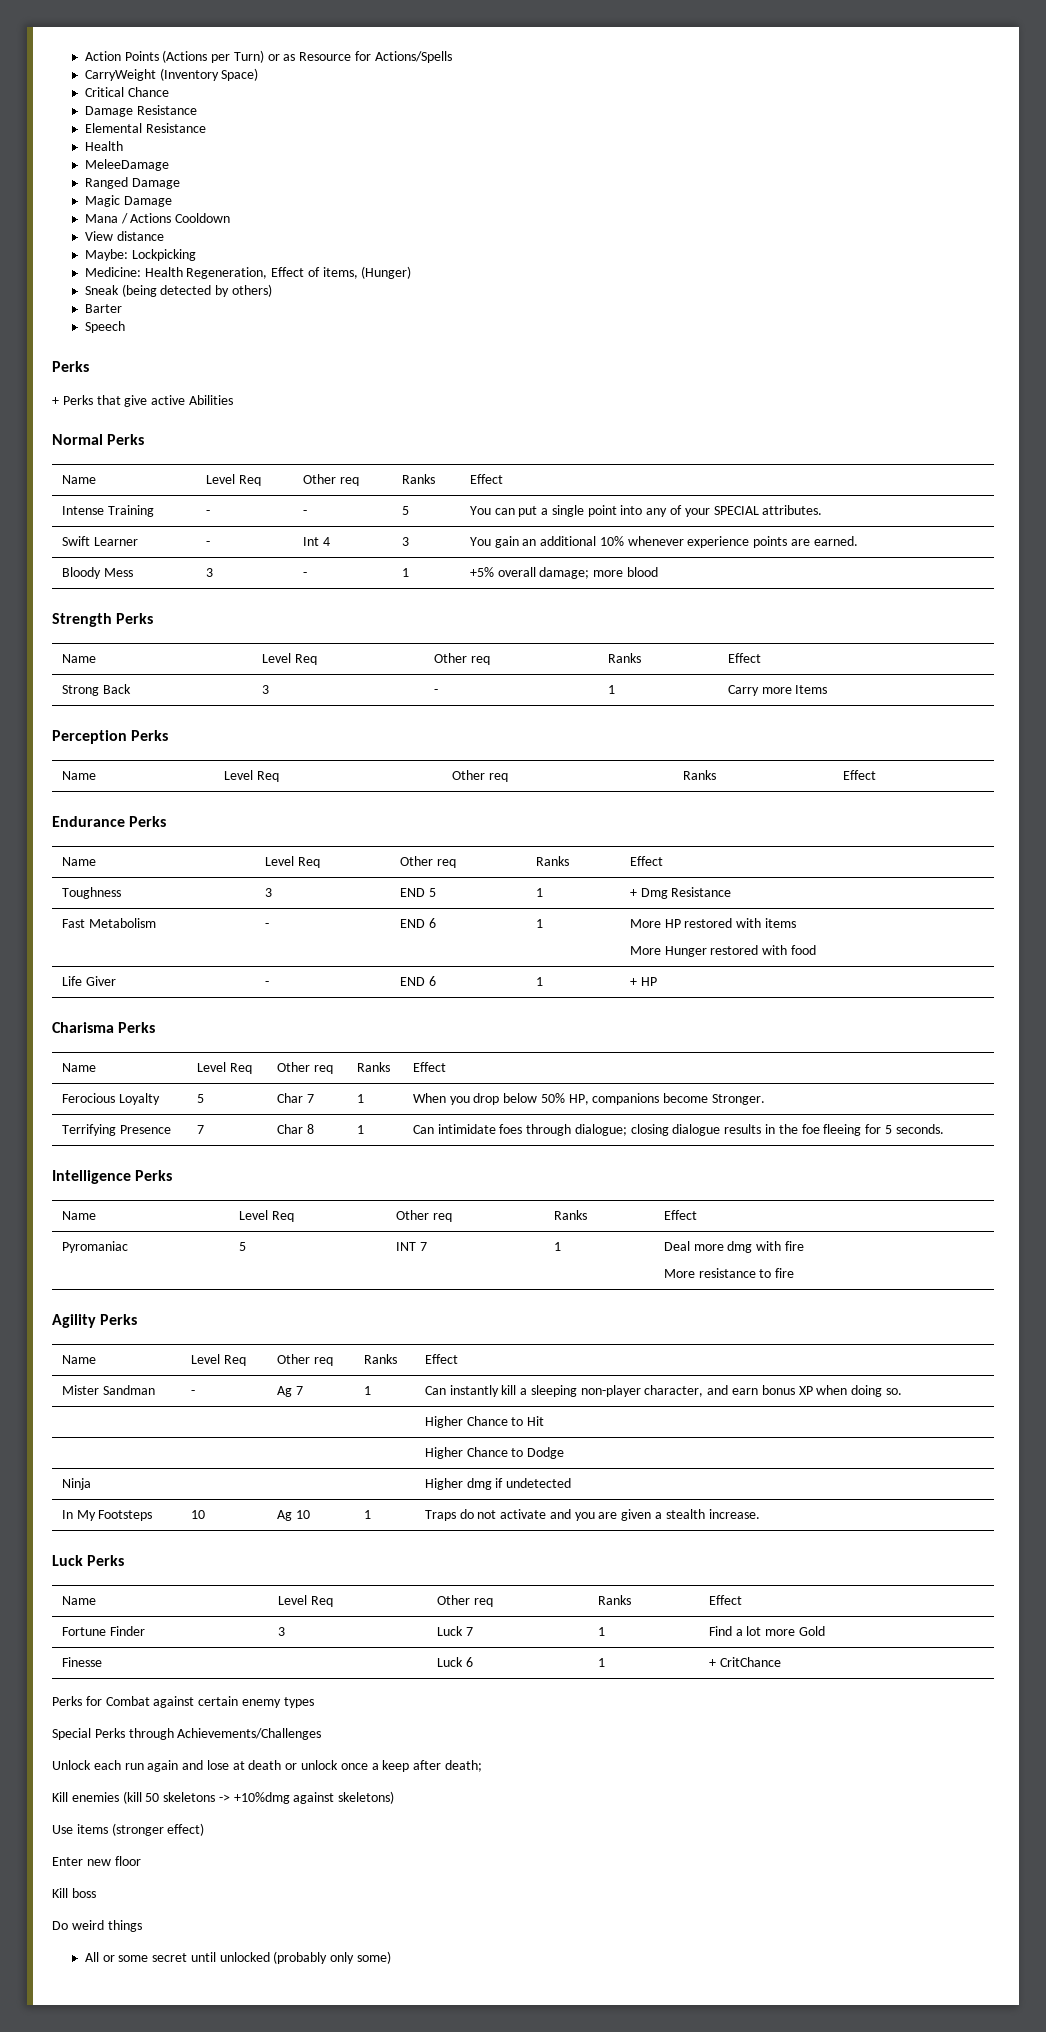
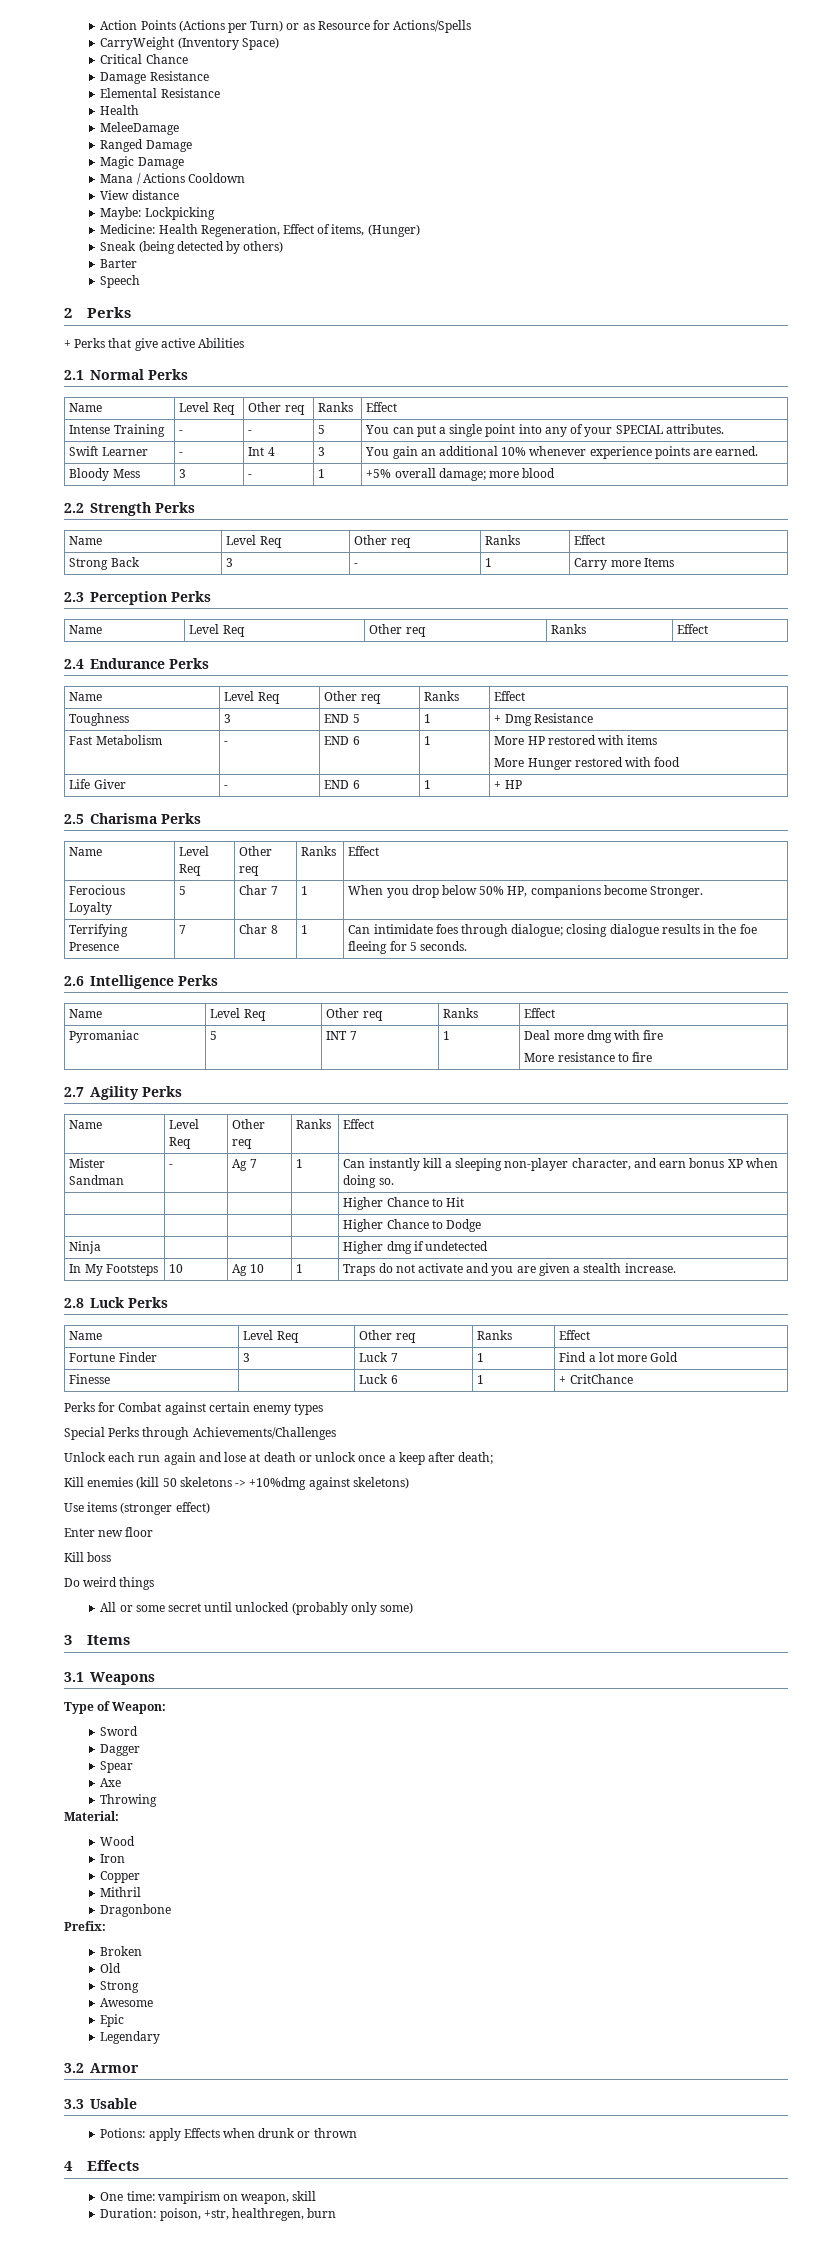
(125, 327) none -> [64,308,72,318] 2
(233, 400) none -> [64,370,84,380] 2.1
(658, 572) none -> [64,503,84,513] 2.2
(828, 689) none -> [64,592,84,602] 2.3
(876, 775) none -> [64,659,84,669] 2.4
(657, 981) none -> [64,814,84,824] 2.5
(944, 1129) none -> [64,976,84,986] 2.6
(795, 1273) none -> [64,1087,84,1097] 2.7
(760, 1514) none -> [64,1298,84,1308] 2.8
(392, 1957) none -> [64,1635,131,1645] [64,1672,155,1685] [64,1701,167,1714] [100,1726,139,1736] [100,1744,141,1756] [100,1761,134,1773] [100,1778,122,1787] [100,1794,158,1807] [64,1811,119,1821] [100,1836,136,1846] [100,1854,126,1863] [100,1871,141,1883] [100,1887,142,1897] [100,1904,172,1917] [64,1921,106,1931] [100,1946,143,1956] [100,1963,122,1973] [100,1981,140,1993] [100,1998,154,2007] [100,2014,125,2027] [100,2031,161,2044] [64,2063,139,2073] [64,2098,137,2109] [100,2128,357,2141] [64,2160,140,2171] [100,2191,317,2204] [100,2208,337,2221] // 3 Items // 3.1 Weapons // Type of Weapon: // Sword // Dagger // Spear // Axe // Throwing // Material: // Wood // Iron // Copper // Mithril // Dragonbone // Prefix: // Broken // Old // Strong // Awesome // Epic // Legendary // 3.2 Armor // 3.3 Usable // Potions: apply Effects when drunk or thrown // 4 Effects // One time: vampirism on weapon, skill // Duration: poison, +str, healthregen, burn

